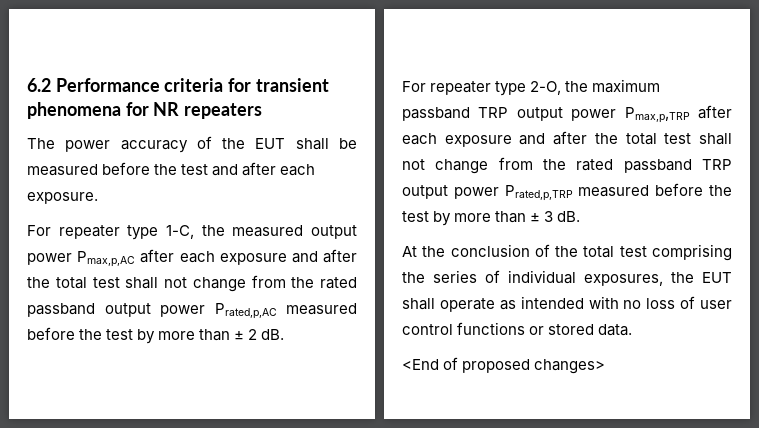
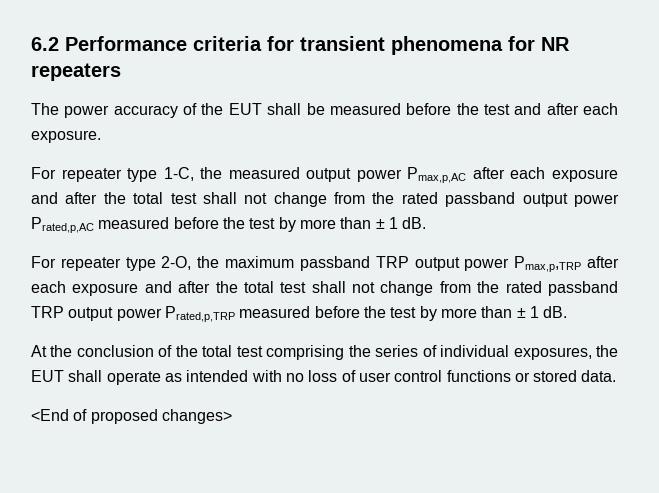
[248,329,258,340] 2 -> [388,217,398,229] 1
[544,211,554,222] 3 -> [529,306,539,318] 1

